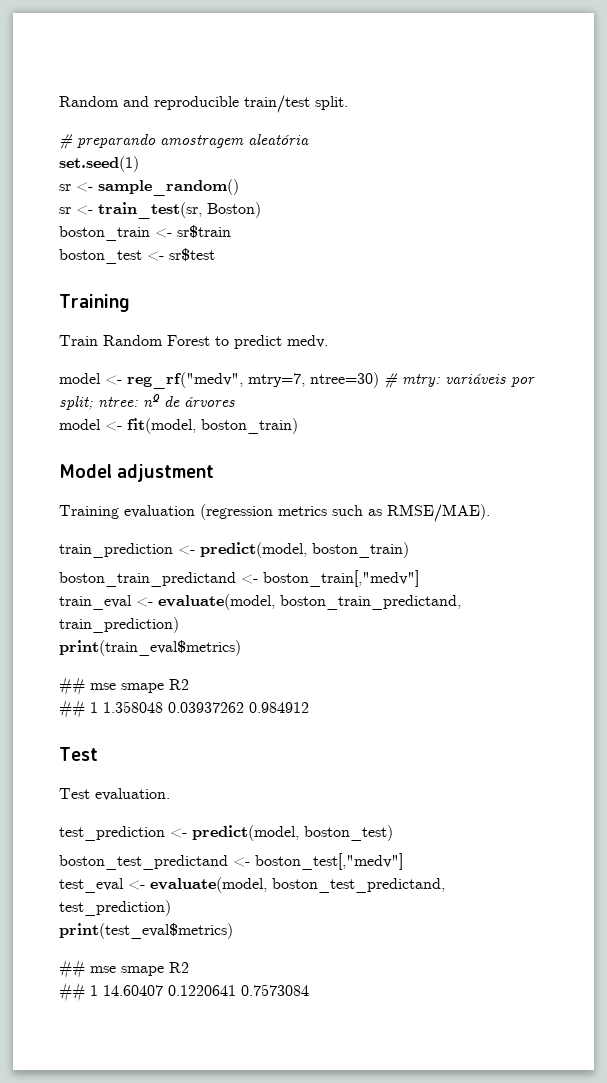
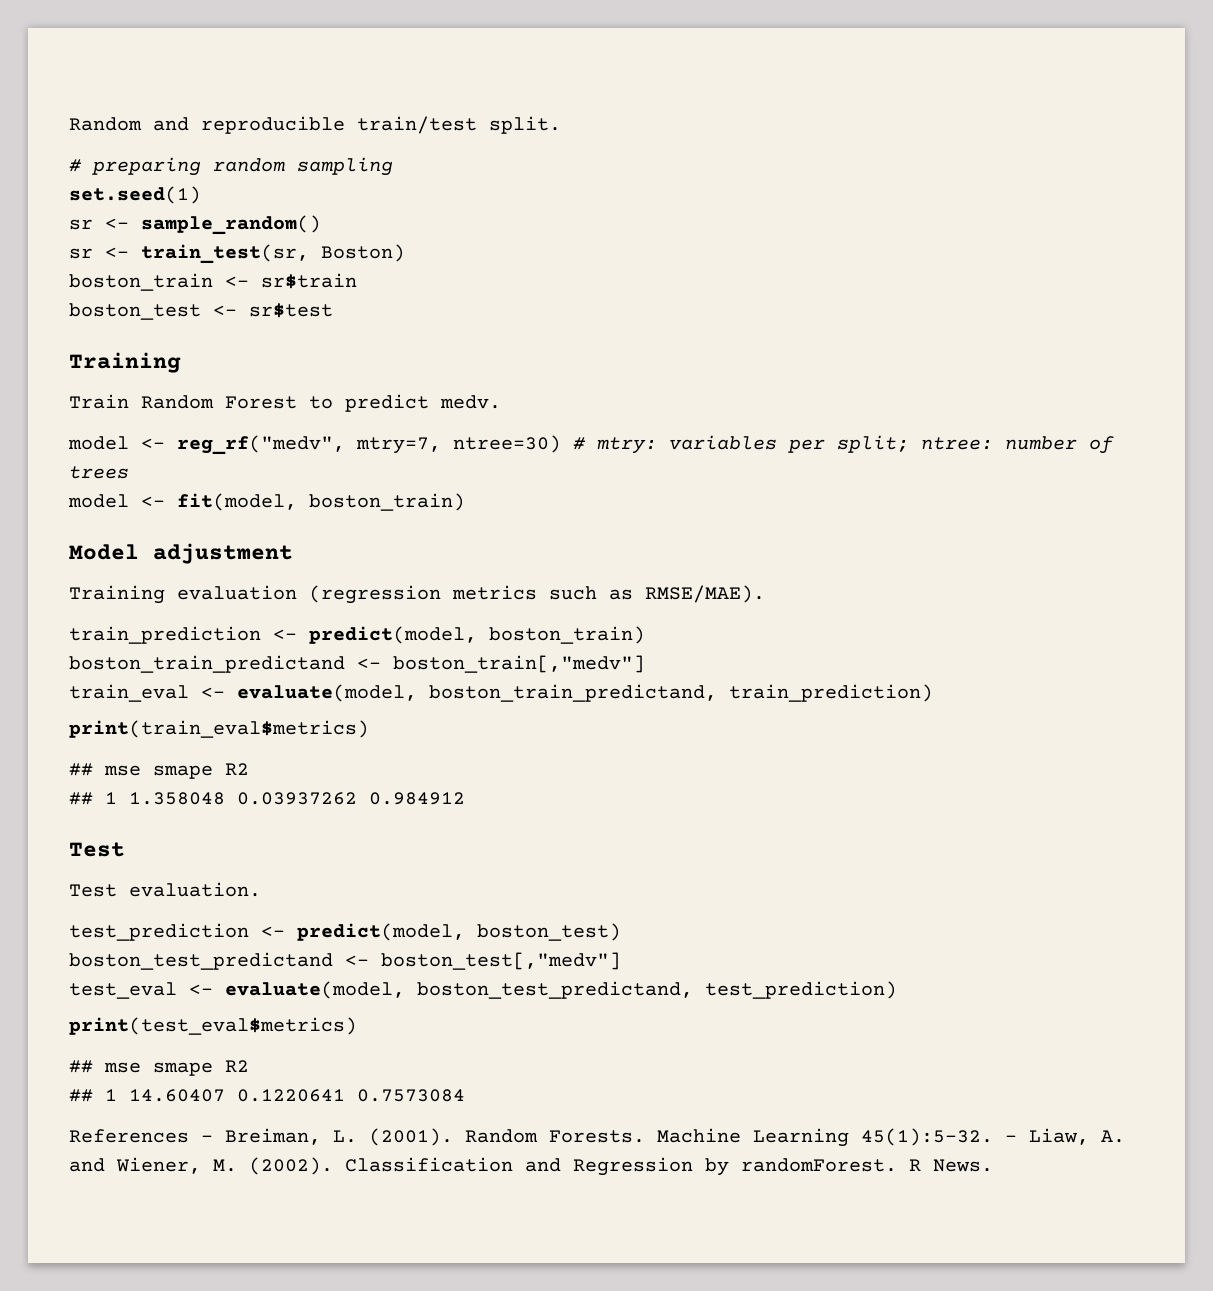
[77,134,309,148] preparando amostragem aleatória -> [92,157,393,176] preparing random sampling
[445,374,535,387] [59,394,235,410] variáveis por split; ntree: nº de árvores -> [669,435,1114,454] [69,466,129,479] variables per split; ntree: number of trees
(309, 990) none -> [69,1128,1125,1147] [69,1157,993,1176] // References - Breiman, L. (2001). Random Forests. Machine Learning 45(1):5–32. - Liaw, A. and Wiener, M. (2002). Classification and Regression by randomForest. R News.

